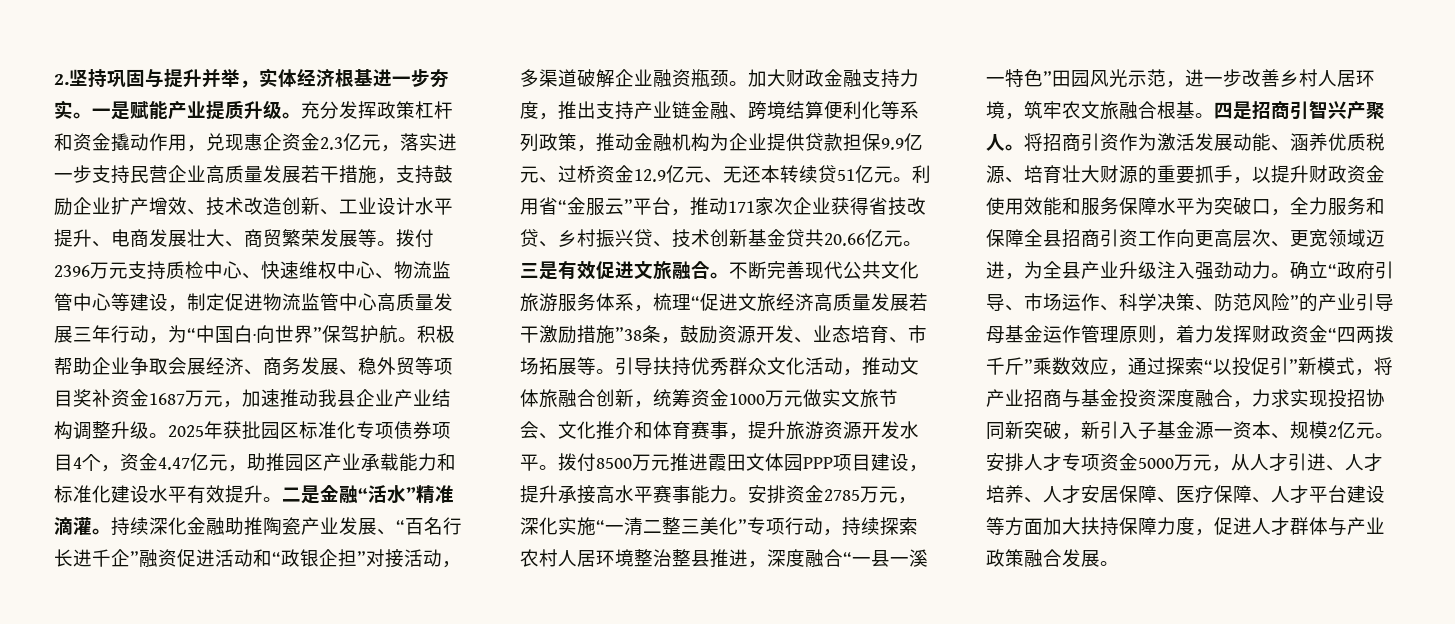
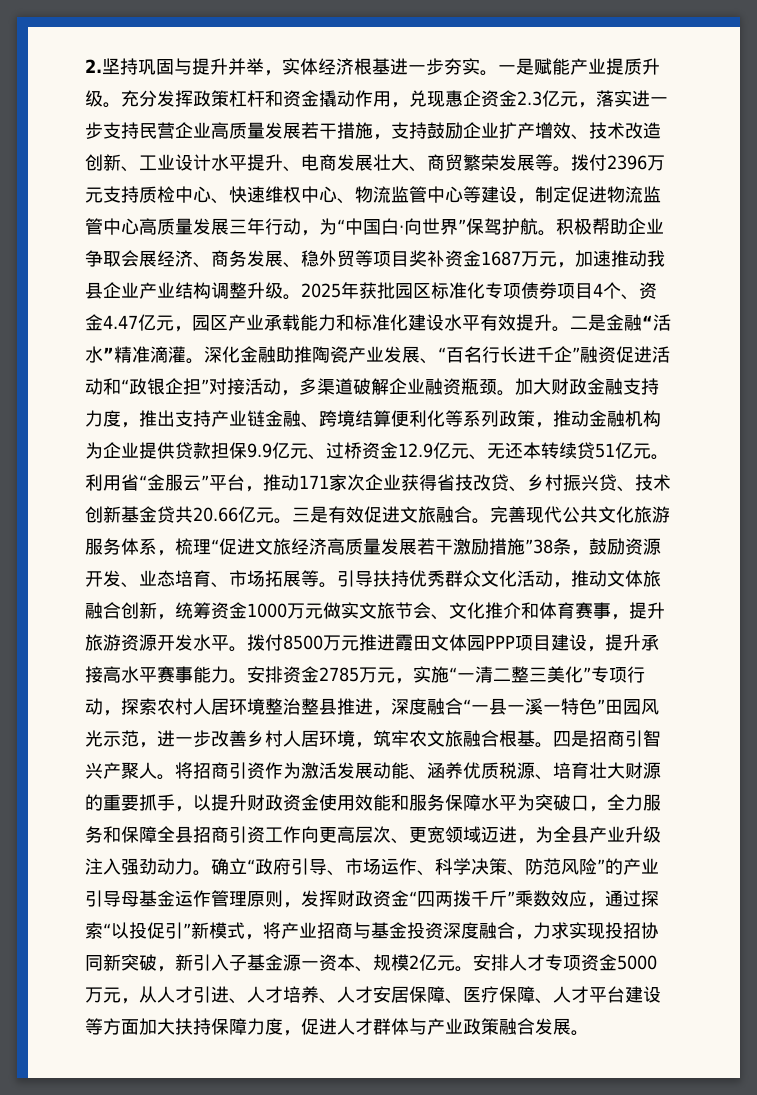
[101,465,120,472] ， -> [621,294,639,300] 、
[247,453,285,472] 助推 -> (192, 329) none
[111,517,149,536] 持续 -> (204, 361) none
[729,261,767,279] 不断 -> (490, 521) none
[520,517,558,535] 深化 -> (413, 681) none
[842,517,880,536] 持续 -> (121, 713) none
[1176,325,1214,343] 着力 -> (301, 905) none

